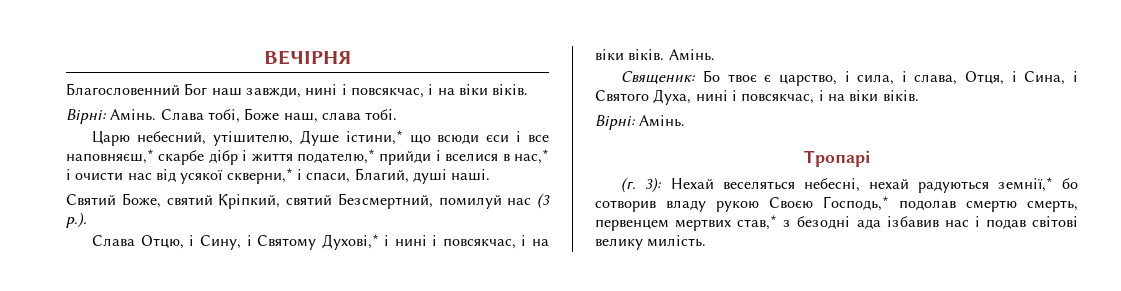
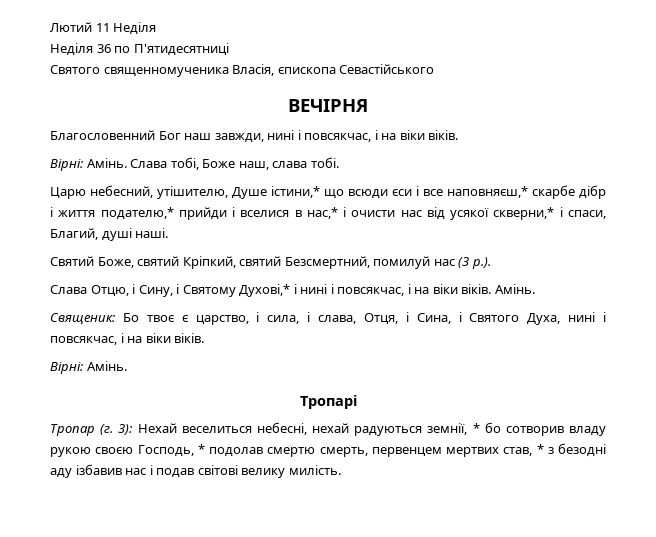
(264, 57) none -> [50,22,157,35] [50,43,229,56] [50,64,435,77] Лютий 11 Неділя // Неділя 36 по П'ятидесятниці // Святого священномученика Власія, єпископа Севастійського //
(870, 158) none -> [50,424,95,436] Тропар
[722,181,795,190] веселяться -> [181,426,252,433] веселиться
[997,177,1053,192] земнії,* -> [427,423,480,435] земнії, *
[769,196,889,211] Своєю Господь,* -> [95,444,205,457] своєю Господь, *
[737,215,778,230] став,* -> [503,444,544,456] став, *
[856,219,881,230] ада -> [50,468,72,478] аду

